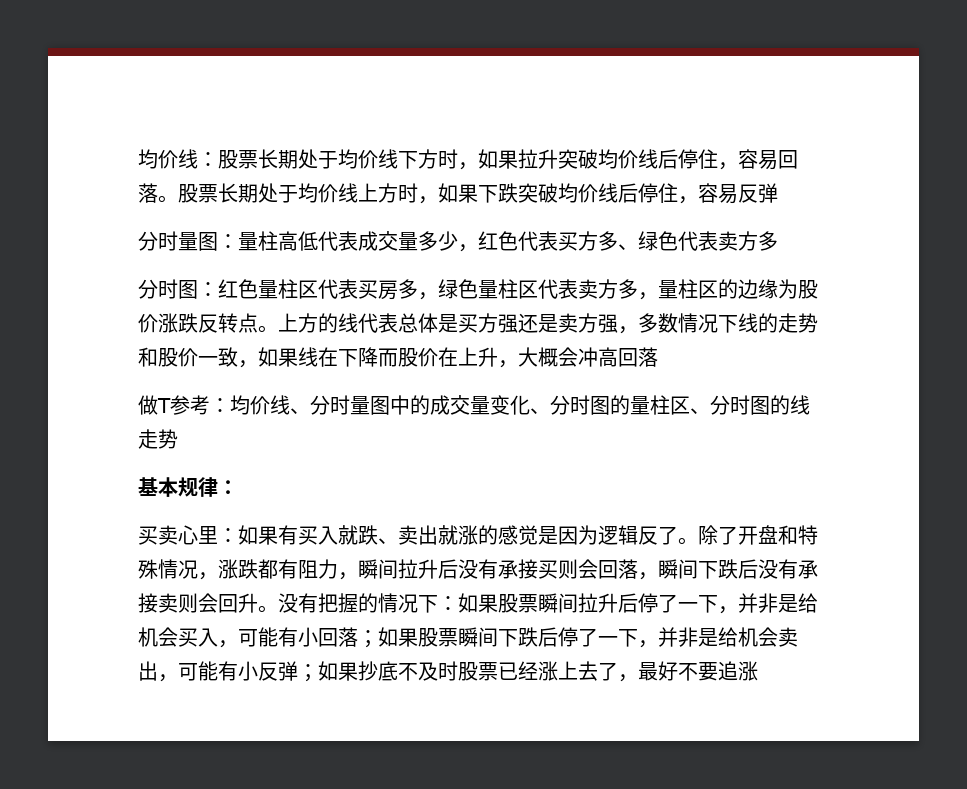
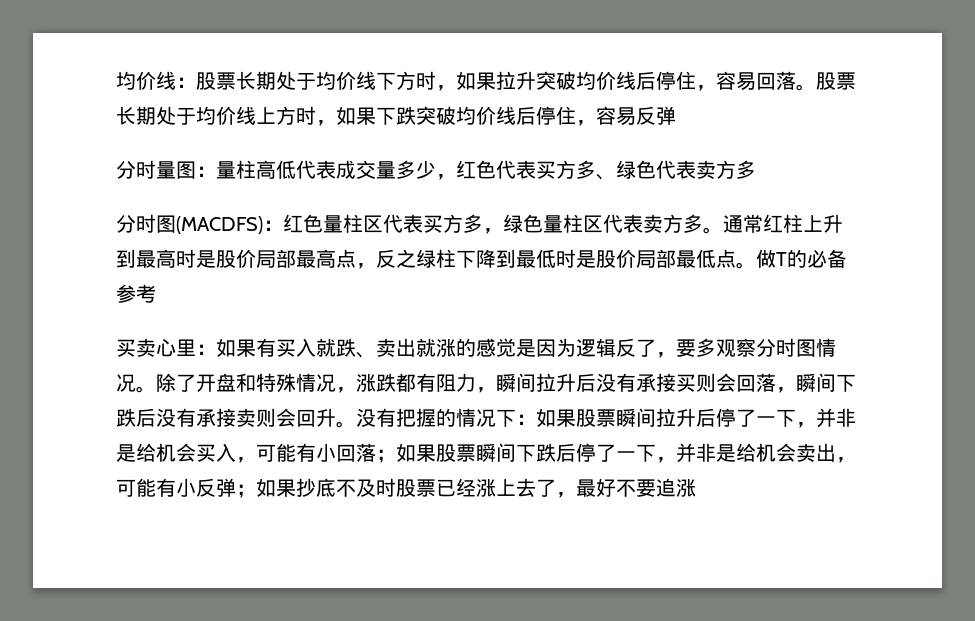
(198, 289) none -> [176,216,263,234] (MACDFS)
[378,280,398,300] 房 -> [443,214,463,233] 方
[638,279,818,300] [138,313,818,334] [138,347,658,368] [138,395,810,415] [138,429,178,449] [138,477,238,497] ，量柱区的边缘为股价涨跌反转点。上方的线代表总体是买方强还是卖方强，多数情况下线的走势和股价一致，如果线在下降而股价在上升，大概会冲高回落 // 做T参考：均价线、分时量图中的成交量变化、分时图的量柱区、分时图的线走势 // 基本规律： -> [703,214,843,234] [116,249,847,269] [116,284,156,303] 。通常红柱上升到最高时是股价局部最高点，反之绿柱下降到最低时是股价局部最低点。做T的必备参考
(678, 535) none -> [656,338,836,358] [116,374,136,392] ，要多观察分时图情况

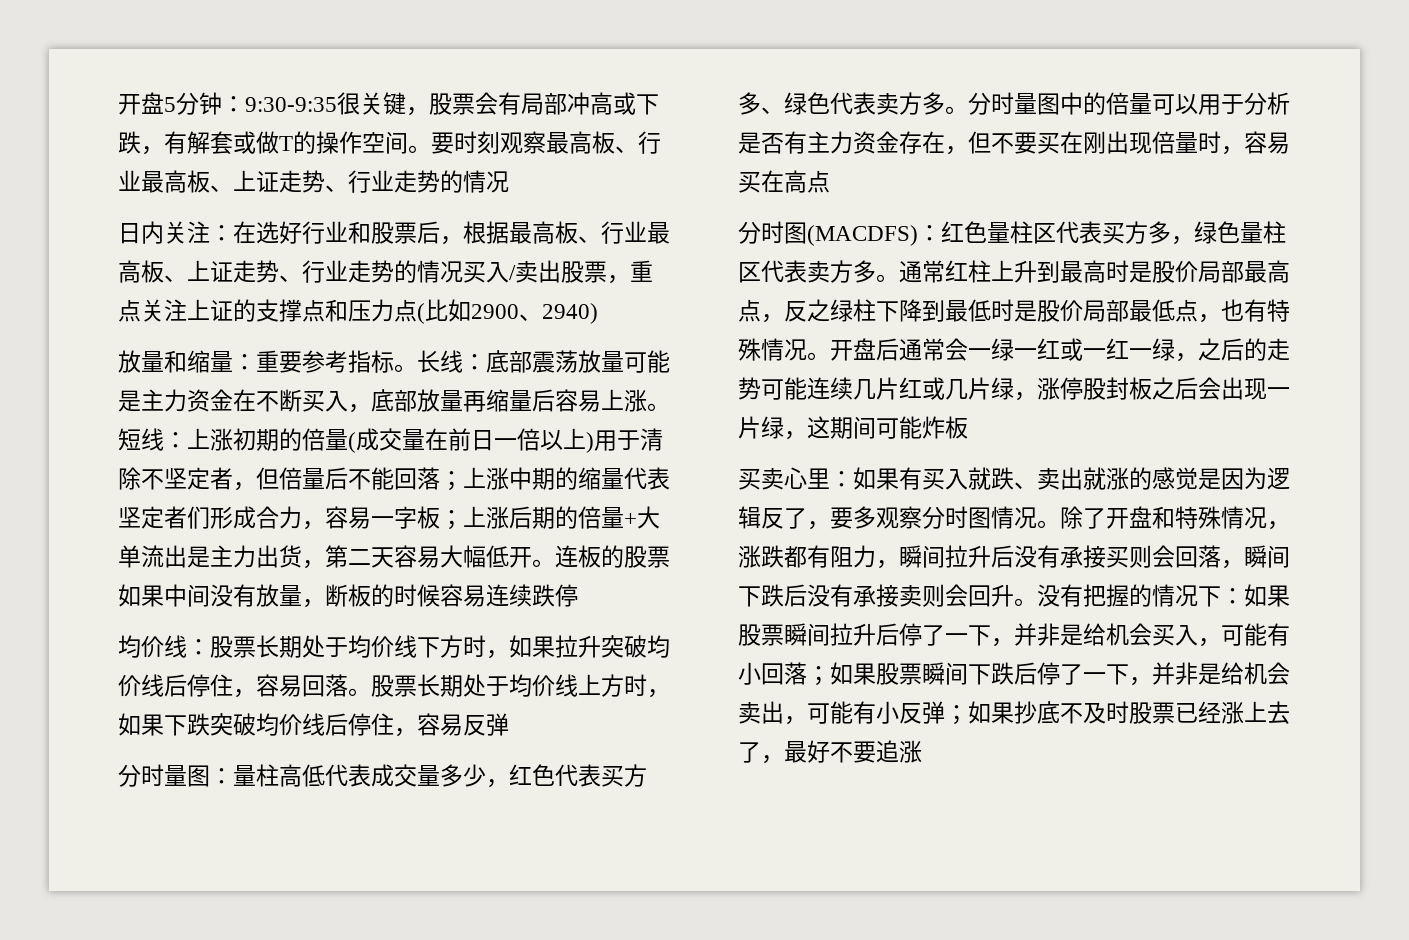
(116, 80) none -> [118,92,659,116] [118,131,661,155] [118,170,509,193] [118,221,670,245] [118,260,653,284] [118,299,598,324] [118,350,670,373] [118,389,670,413] [118,428,663,453] [118,467,670,491] [118,506,660,530] [118,545,670,569] [118,584,578,608] 开盘5分钟：9:30-9:35很关键，股票会有局部冲高或下跌，有解套或做T的操作空间。要时刻观察最高板、行业最高板、上证走势、行业走势的情况 // 日内关注：在选好行业和股票后，根据最高板、行业最高板、上证走势、行业走势的情况买入/卖出股票，重点关注上证的支撑点和压力点(比如2900、2940) // 放量和缩量：重要参考指标。长线：底部震荡放量可能是主力资金在不断买入，底部放量再缩量后容易上涨。短线：上涨初期的倍量(成交量在前日一倍以上)用于清除不坚定者，但倍量后不能回落；上涨中期的缩量代表坚定者们形成合力，容易一字板；上涨后期的倍量+大单流出是主力出货，第二天容易大幅低开。连板的股票如果中间没有放量，断板的时候容易连续跌停 //
(756, 169) none -> [945,92,1290,115] [738,131,1290,155] [738,170,830,193] 。分时量图中的倍量可以用于分析是否有主力资金存在，但不要买在刚出现倍量时，容易买在高点
[736,249,847,269] [116,284,156,303] 。做T的必备参考 -> [1198,299,1290,323] [738,338,1290,362] [738,377,1290,401] [738,416,968,440] ，也有特殊情况。开盘后通常会一绿一红或一红一绿，之后的走势可能连续几片红或几片绿，涨停股封板之后会出现一片绿，这期间可能炸板

